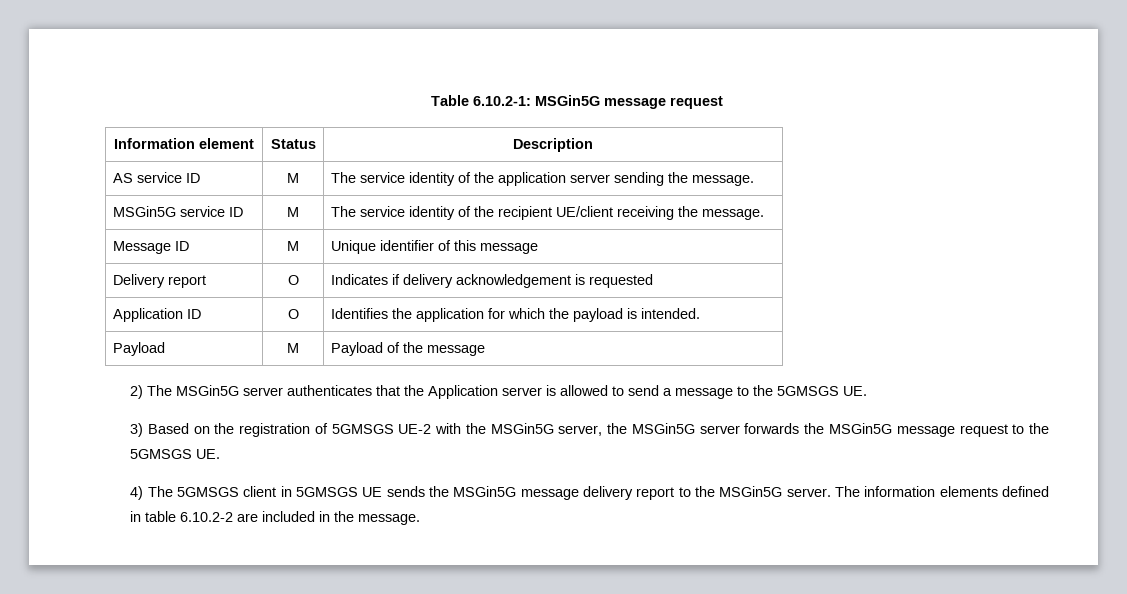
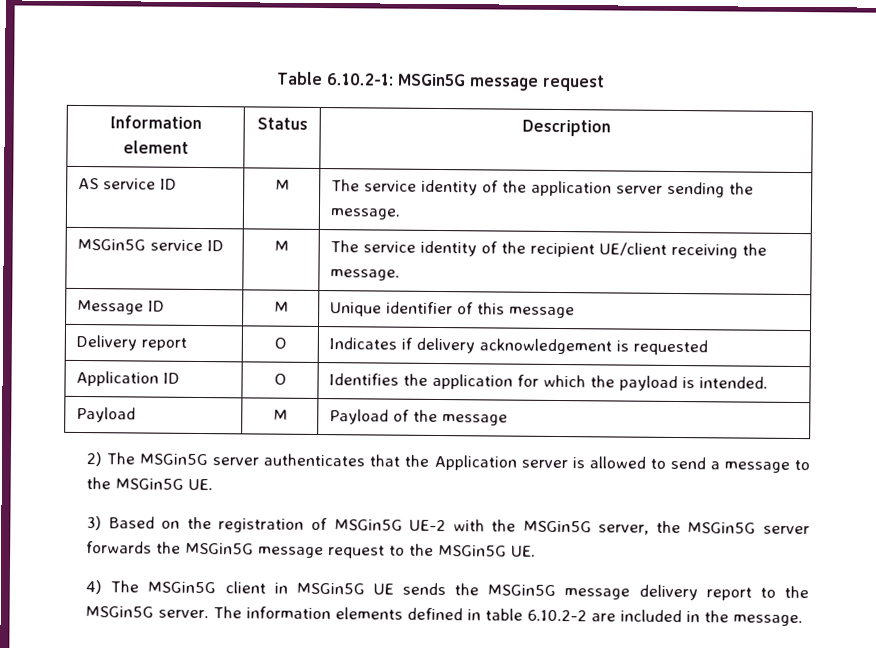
[777,386,840,396] 5GMSGS -> [115,478,185,490] MSGin5G
[331,424,394,434] 5GMSGS -> [333,519,403,531] MSGin5G
[130,449,193,459] 5GMSGS -> [438,545,508,557] MSGin5G
[176,487,239,497] 5GMSGS -> [147,581,217,594] MSGin5G
[295,487,358,497] 5GMSGS -> [295,582,365,595] MSGin5G

